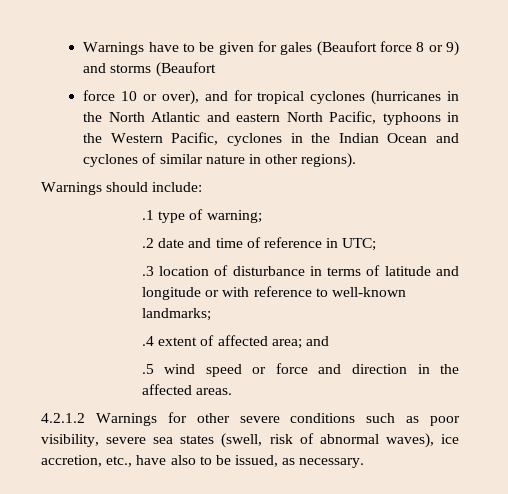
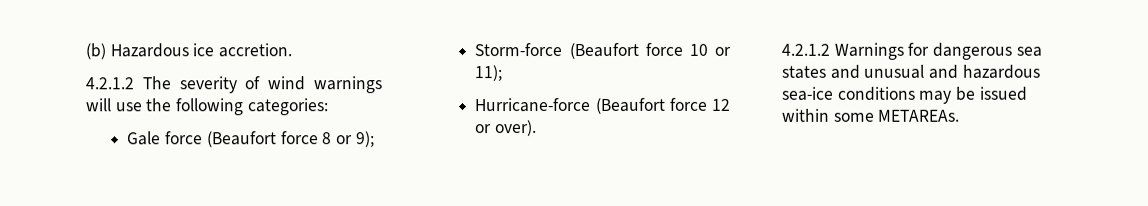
[83,41,313,55] Warnings have to be given for gales -> [85,43,293,60] [85,76,382,94] [85,98,329,116] [127,131,204,146] (b) Hazardous ice accretion. // 4.2.1.2 The severity of wind warnings will use the following categories: // Gale force
[446,41,460,56] [83,62,216,77] 9) and storms (Beaufort // -> [355,131,375,148] [474,42,639,60] 9); // Storm-force (Beaufort
[161,90,459,105] [83,111,459,125] [83,132,459,146] [83,153,357,168] [41,182,203,195] [141,209,262,223] [141,237,377,251] [141,265,459,276] [141,286,406,300] [141,308,211,321] [141,335,329,349] [141,363,459,377] [141,384,233,395] [41,412,460,426] [41,433,459,448] [41,455,365,468] over), and for tropical cyclones (hurricanes in the North Atlantic and eastern North Pacific, typhoons in the Western Pacific, cyclones in the Indian Ocean and cyclones of similar nature in other regions). // Warnings should include: // .1 type of warning; // .2 date and time of reference in UTC; // .3 location of disturbance in terms of latitude and longitude or with reference to well-known landmarks; // .4 extent of affected area; and // .5 wind speed or force and direction in the affected areas. // 4.2.1.2 Warnings for other severe conditions such as poor visibility, severe sea states (swell, risk of abnormal waves), ice accretion, etc., have also to be issued, as necessary. -> [474,65,503,82] [474,97,731,114] [475,120,538,137] [781,42,1042,60] [781,64,1040,79] [781,86,1027,104] [782,108,961,122] 11); // Hurricane-force (Beaufort force 12 or over). // 4.2.1.2 Warnings for dangerous sea states and unusual and hazardous sea-ice conditions may be issued within some METAREAs.

